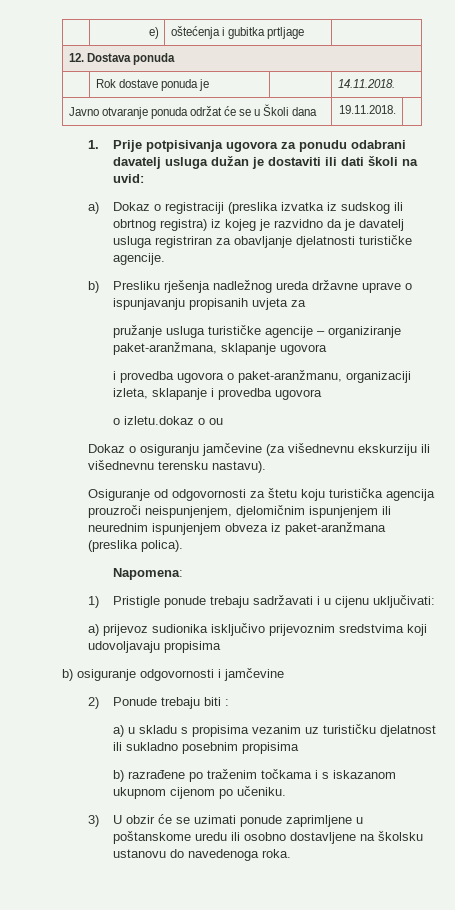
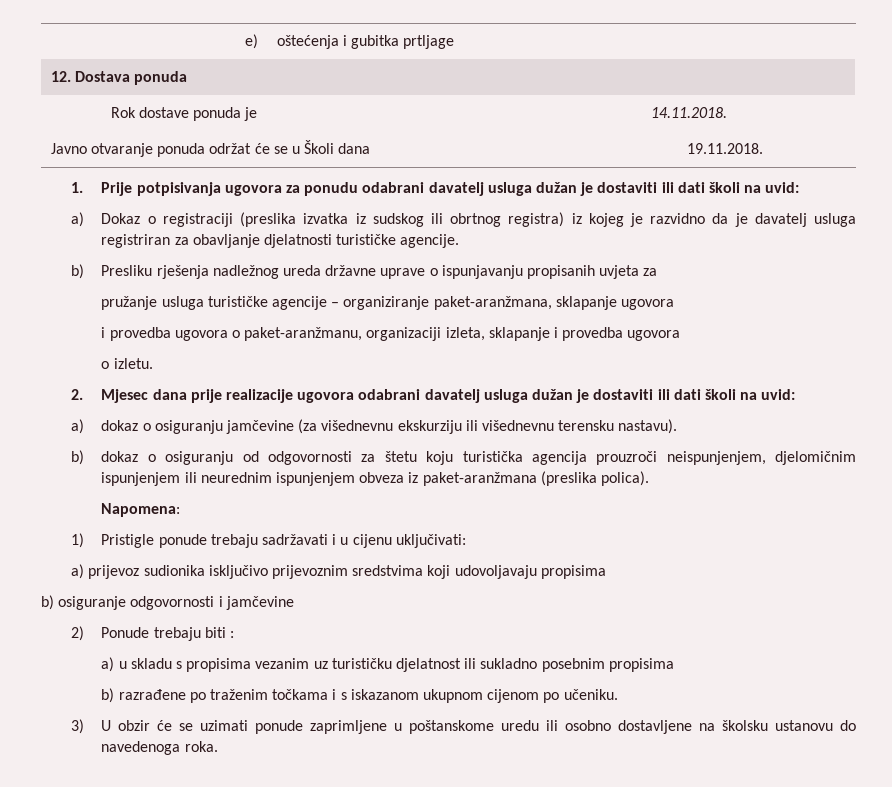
[124,416,224,425] [87,444,125,453] izletu.dokaz o ou // Dokaz -> [113,358,153,369] [71,389,796,403] [71,419,139,434] izletu. // 2. Mjesec dana prije realizacije ugovora odabrani davatelj usluga dužan je dostaviti ili dati školi na uvid: // a) dokaz
[87,489,150,501] Osiguranje -> [71,450,234,465] b) dokaz o osiguranju

